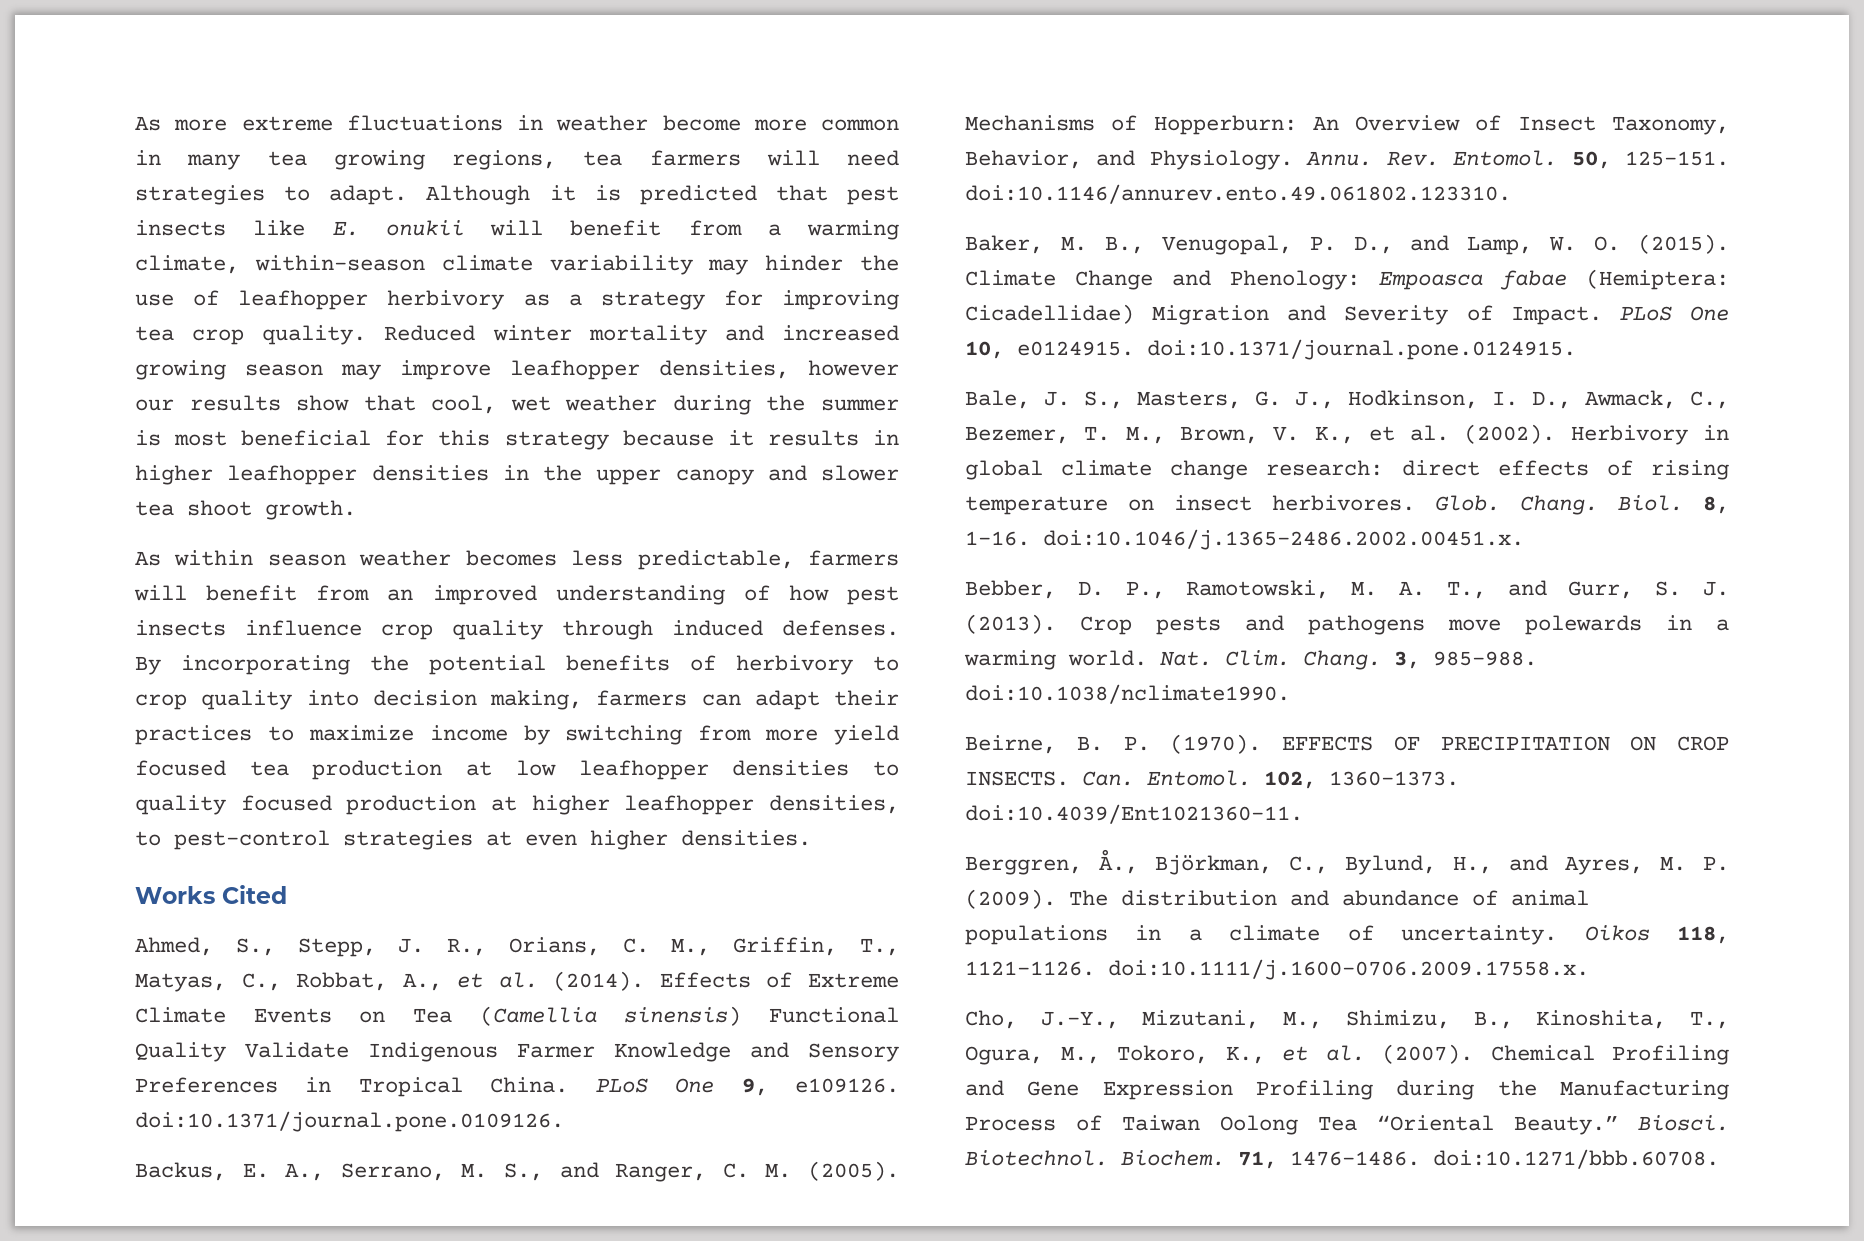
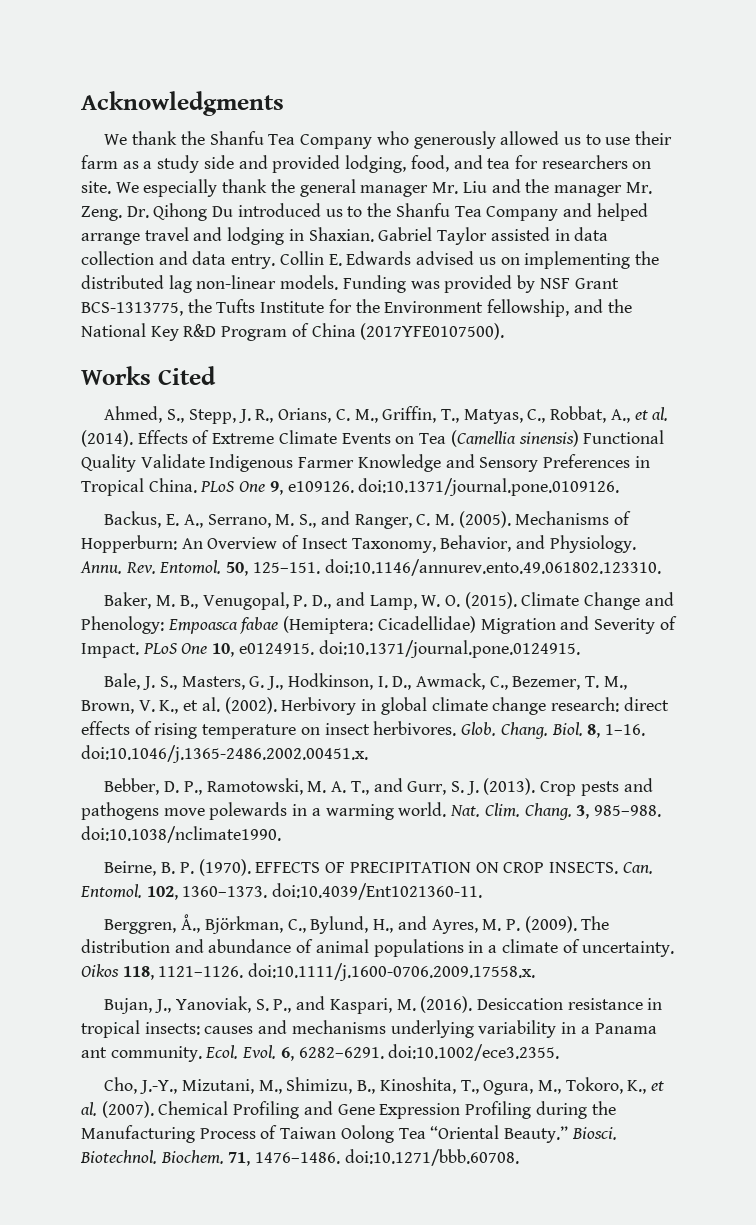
[135,115,899,131] [135,150,899,170] [135,185,899,205] [135,220,899,240] [135,255,900,275] [135,290,899,310] [135,325,899,345] [135,360,899,380] [135,395,899,415] [135,430,899,450] [135,465,899,485] [135,500,356,520] [135,550,900,570] [134,585,899,605] [135,620,899,640] [135,655,899,675] [135,690,899,710] [135,725,899,745] [135,760,899,780] [135,795,900,815] [135,830,811,850] As more extreme fluctuations in weather become more common in many tea growing regions, tea farmers will need strategies to adapt. Although it is predicted that pest insects like E. onukii will benefit from a warming climate, within-season climate variability may hinder the use of leafhopper herbivory as a strategy for improving tea crop quality. Reduced winter mortality and increased growing season may improve leafhopper densities, however our results show that cool, wet weather during the summer is most beneficial for this strategy because it results in higher leafhopper densities in the upper canopy and slower tea shoot growth. // As within season weather becomes less predictable, farmers will benefit from an improved understanding of how pest insects influence crop quality through induced defenses. By incorporating the potential benefits of herbivory to crop quality into decision making, farmers can adapt their practices to maximize income by switching from more yield focused tea production at low leafhopper densities to quality focused production at higher leafhopper densities, to pest-control strategies at even higher densities. -> [81,91,284,116] [104,131,673,149] [81,155,652,173] [81,179,652,197] [81,203,648,221] [81,227,609,245] [81,251,659,269] [81,275,619,293] [81,299,632,317] [81,323,505,341] Acknowledgments // We thank the Shanfu Tea Company who generously allowed us to use their farm as a study side and provided lodging, food, and tea for researchers on site. We especially thank the general manager Mr. Liu and the manager Mr. Zeng. Dr. Qihong Du introduced us to the Shanfu Tea Company and helped arrange travel and lodging in Shaxian. Gabriel Taylor assisted in data collection and data entry. Collin E. Edwards advised us on implementing the distributed lag non-linear models. Funding was provided by NSF Grant BCS-1313775, the Tufts Institute for the Environment fellowship, and the National Key R&D Program of China (2017YFE0107500).
(1589, 969) none -> [104,996,663,1014] [81,1020,657,1038] [81,1044,560,1062] // Bujan, J., Yanoviak, S. P., and Kaspari, M. (2016). Desiccation resistance in tropical insects: causes and mechanisms underlying variability in a Panama ant community. Ecol. Evol. 6, 6282–6291. doi:10.1002/ece3.2355.

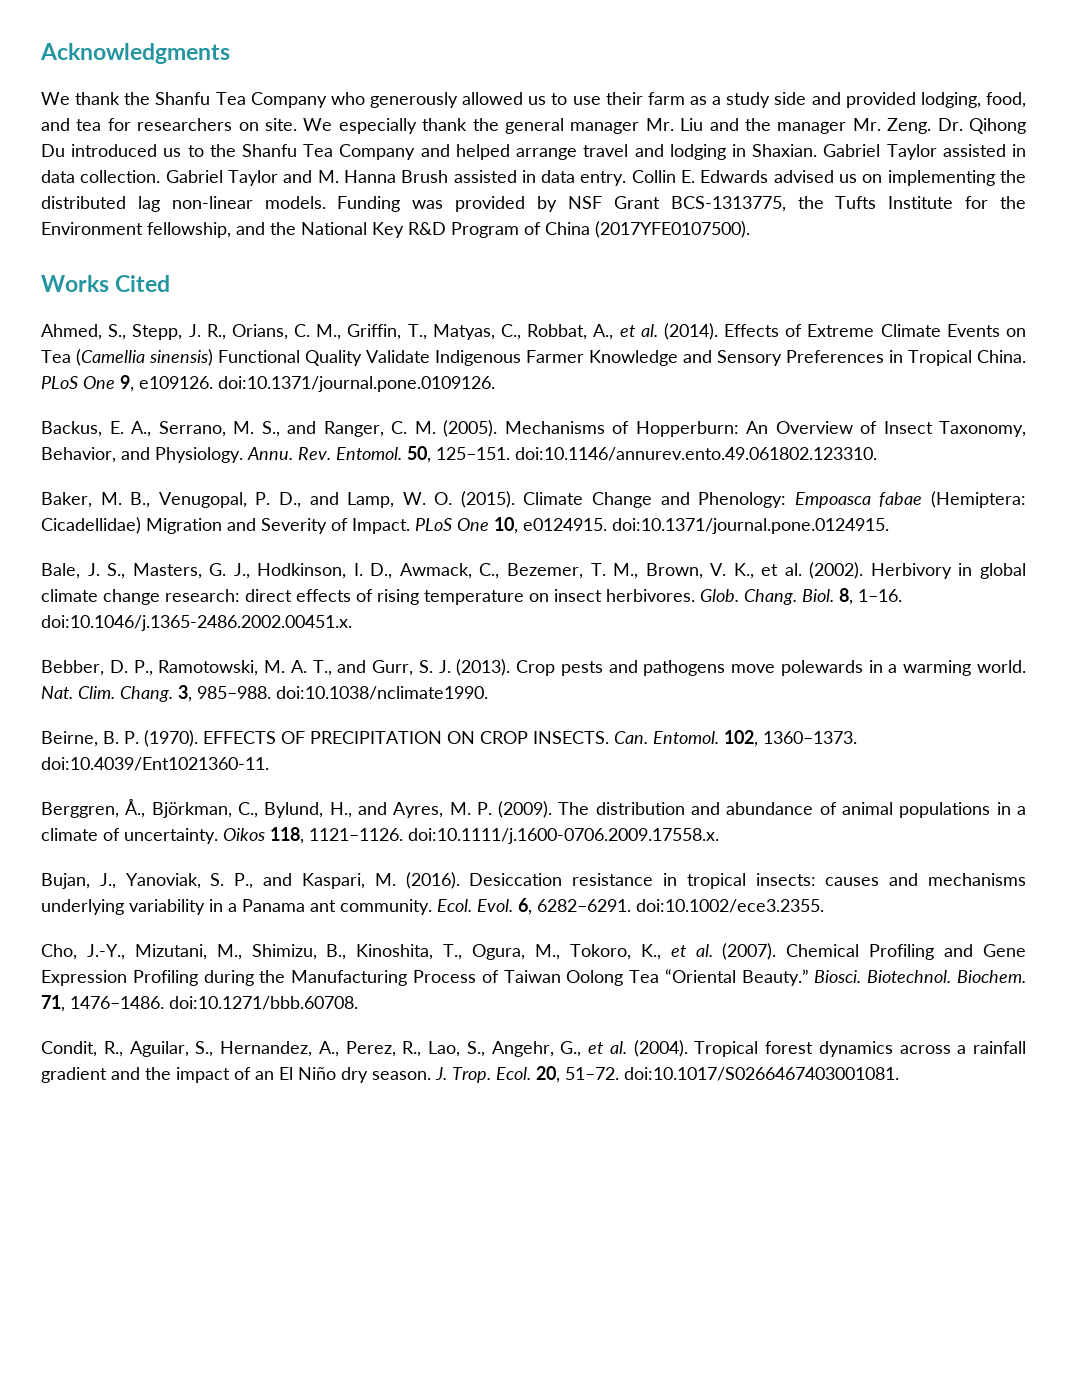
[81,251,188,265] collection and -> [80,170,536,186] collection. Gabriel Taylor and M. Hanna Brush assisted in
(519, 1157) none -> [41,1040,1026,1057] [41,1066,899,1083] // Condit, R., Aguilar, S., Hernandez, A., Perez, R., Lao, S., Angehr, G., et al. (2004). Tropical forest dynamics across a rainfall gradient and the impact of an El Niño dry season. J. Trop. Ecol. 20, 51–72. doi:10.1017/S0266467403001081.

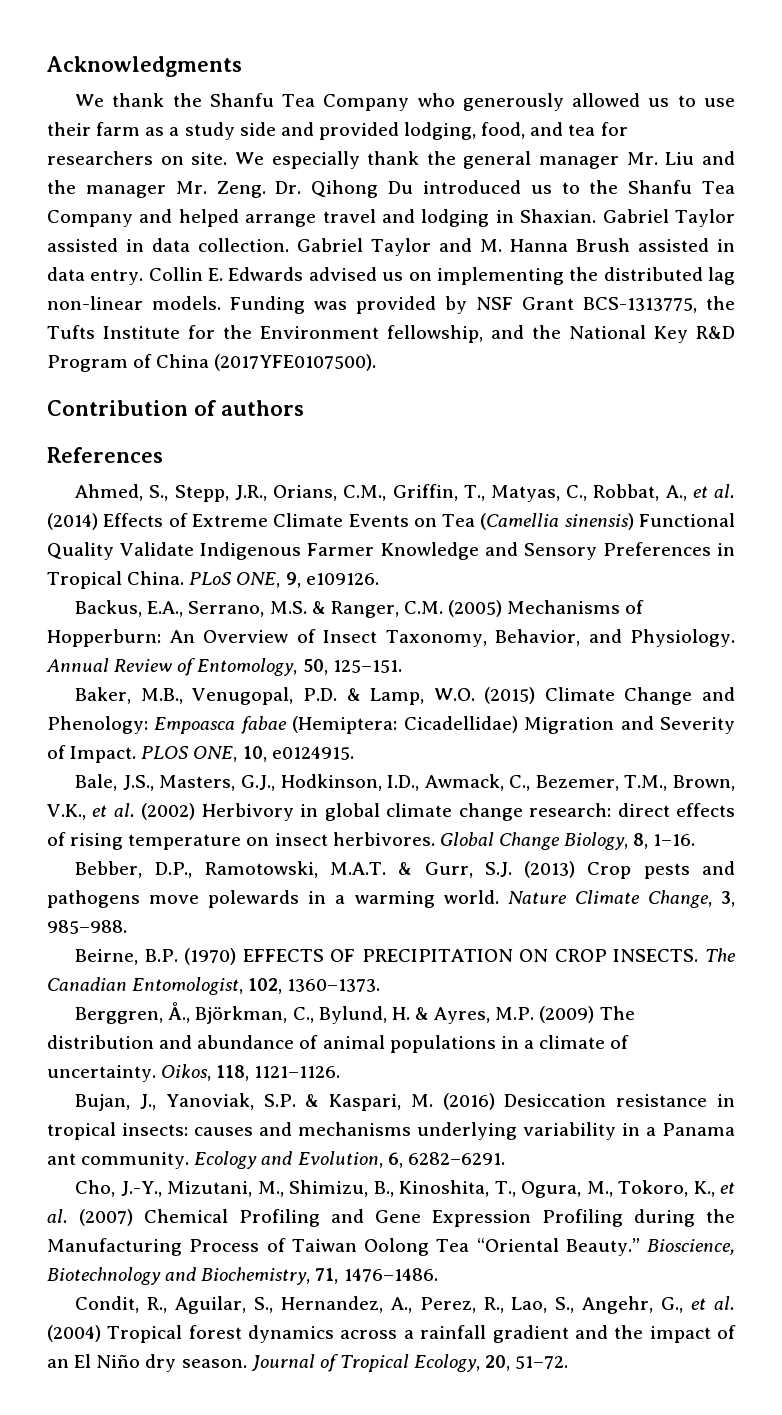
[41,275,171,292] Works Cited -> [47,400,304,416] [47,447,163,463] Contribution of authors // References
[188,324,342,340] J. R., Orians, C. M., -> [234,485,387,501] J.R., Orians, C.M.,
[663,323,718,340] (2014). -> [47,513,98,530] (2014)
[83,376,115,389] One -> [236,572,281,588] ONE,
[218,376,495,392] doi:10.1371/journal.pone.0109126. -> (379, 579) none
[109,420,497,437] E. A., Serrano, M. S., and Ranger, C. M. (2005). -> [147,600,503,618] E.A., Serrano, M.S. & Ranger, C.M. (2005)
[247,447,402,460] Annu. Rev. Entomol. -> [46,658,298,676] Annual Review of Entomology,
[515,447,877,461] doi:10.1146/annurev.ento.49.061802.123310. -> (402, 666) none
[100,491,515,508] M. B., Venugopal, P. D., and Lamp, W. O. (2015). -> [140,687,536,705] M.B., Venugopal, P.D. & Lamp, W.O. (2015)
[415,518,489,531] PLoS One -> [141,746,238,762] PLOS ONE,
[612,518,889,534] doi:10.1371/journal.pone.0124915. -> (354, 753) none
[87,562,864,579] J. S., Masters, G. J., Hodkinson, I. D., Awmack, C., Bezemer, T. M., Brown, V. K., et al. (2002). -> [122,774,735,791] [47,803,196,820] J.S., Masters, G.J., Hodkinson, I.D., Awmack, C., Bezemer, T.M., Brown, V.K., et al. (2002)
[700,589,834,605] Glob. Chang. Biol. -> [439,832,629,850] Global Change Biology,
[41,615,352,631] doi:10.1046/j.1365-2486.2002.00451.x. -> (696, 840) none
[109,659,511,676] D. P., Ramotowski, M. A. T., and Gurr, S. J. (2013). -> [154,861,576,878] D.P., Ramotowski, M.A.T. & Gurr, S.J. (2013)
[41,686,173,702] Nat. Clim. Chang. -> [507,890,712,908] Nature Climate Change,
[276,686,488,700] doi:10.1038/nclimate1990. -> (127, 927) none
[103,730,198,747] B. P. (1970). -> [144,948,237,965] B.P. (1970)
[614,731,719,744] Can. Entomol. -> [705,948,736,962] [47,977,244,995] The Canadian Entomologist,
[41,757,269,771] doi:10.4039/Ent1021360-11. -> (381, 985) none
[329,801,553,818] H., and Ayres, M. P. (2009). -> [391,1006,595,1024] H. & Ayres, M.P. (2009)
[223,828,265,841] Oikos -> [161,1064,212,1081] Oikos,
[408,828,719,844] doi:10.1111/j.1600-0706.2009.17558.x. -> (341, 1072) none
[210,873,293,889] S. P., and -> [263,1094,320,1107] S.P. &
[405,872,460,889] (2016). -> [442,1093,495,1110] (2016)
[437,899,513,912] Ecol. Evol. -> [194,1151,383,1169] Ecology and Evolution,
[636,899,824,913] doi:10.1002/ece3.2355. -> (505, 1158) none
[722,943,777,960] (2007). -> [79,1209,133,1226] (2007)
[814,970,1027,983] Biosci. Biotechnol. Biochem. -> [647,1239,735,1255] [47,1267,311,1285] Bioscience, Biotechnology and Biochemistry,
[169,996,358,1010] doi:10.1271/bbb.60708. -> (438, 1275) none
[633,1040,688,1057] (2004). -> [47,1325,101,1342] (2004)
[435,1067,531,1083] J. Trop. Ecol. -> [250,1354,481,1372] Journal of Tropical Ecology,
[624,1067,899,1081] doi:10.1017/S0266467403001081. -> (569, 1362) none

